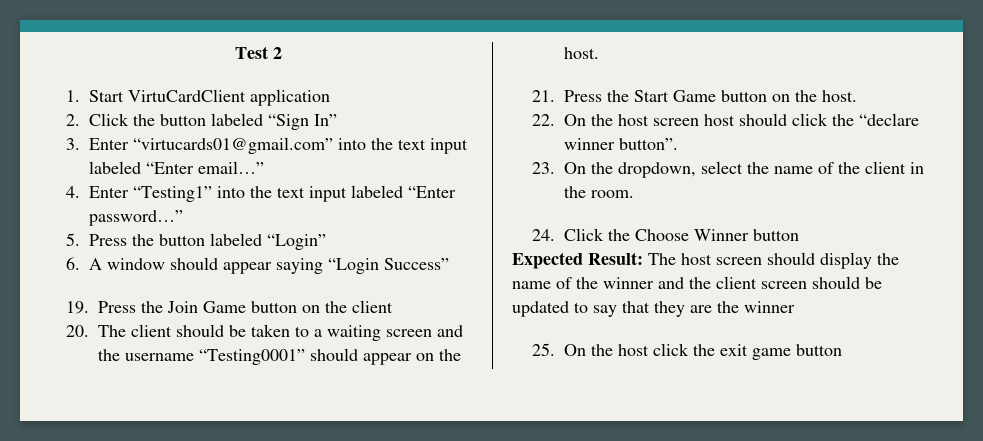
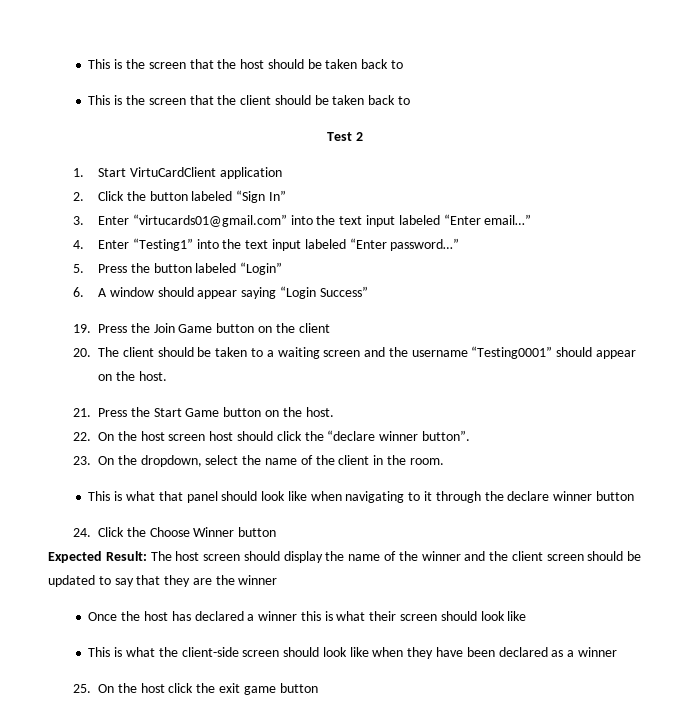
(235, 52) none -> [88,59,404,69] [88,95,411,105] This is the screen that the host should be taken back to // This is the screen that the client should be taken back to //
(635, 194) none -> [88,491,634,503] // This is what that panel should look like when navigating to it through the declare winner button
(795, 307) none -> [88,611,527,621] [88,647,617,659] // Once the host has declared a winner this is what their screen should look like // This is what the client-side screen should look like when they have been declared as a winner

